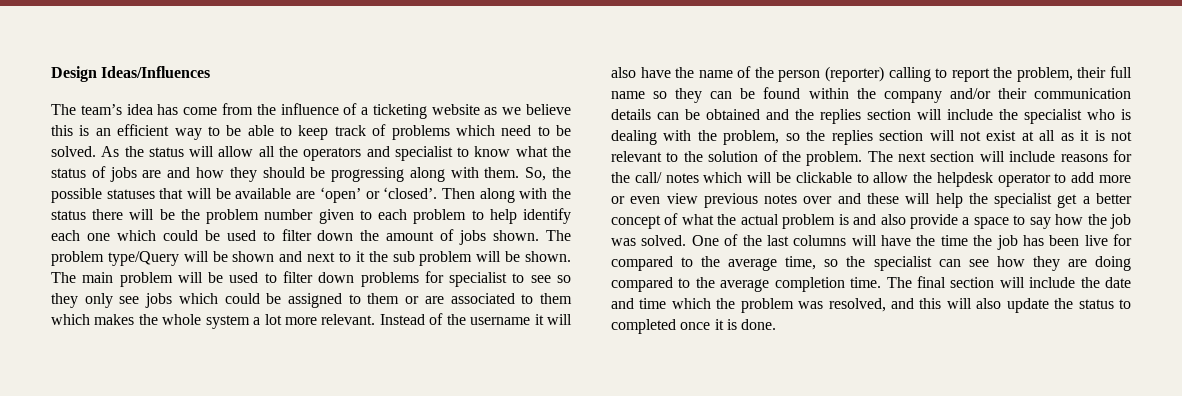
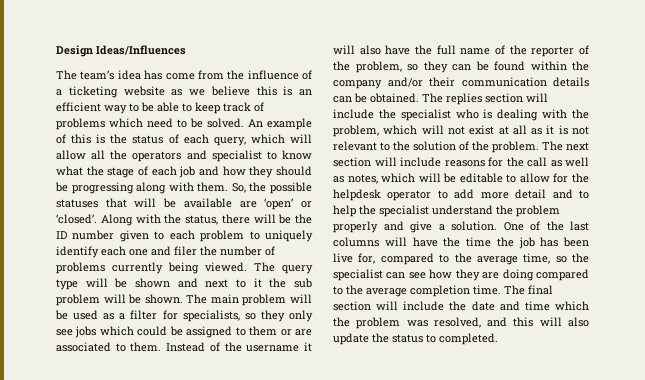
[101,146,184,157] As the status -> [248,118,312,130] [56,134,285,146] An example of this is the status of each query, which
[51,166,162,182] status of jobs are -> [107,166,196,178] stage of each job
[441,188,571,203] [51,210,86,220] Then along with the status -> [100,214,218,226] Along with the status,
[206,209,260,224] problem -> [56,231,67,239] ID
[489,209,517,224] help -> [265,230,313,242] uniquely
[116,229,571,245] [51,251,179,266] which could be used to filter down the amount of jobs shown. The problem type/Query -> [151,246,275,256] [56,262,313,274] [56,279,78,290] and filer the number of problems currently being viewed. The query type
[264,271,551,287] to filter down problems for specialist to see -> [103,310,240,322] as a filter for specialists,
[540,293,572,304] [51,314,376,329] them which makes the whole system a lot more relevant. -> [130,342,162,352] them.
(695, 72) none -> [436,45,456,55] full
[778,66,1132,82] [611,91,645,99] person (reporter) calling to report the problem, their full name -> [531,45,589,57] [333,61,402,73] reporter of the problem,
[706,109,814,120] obtained and the -> [370,93,443,103] obtained. The
[785,130,924,145] so the replies section -> [383,125,418,135] which
[634,172,699,183] call/ notes -> [527,157,589,167] [333,174,378,184] call as well as notes,
[795,172,852,183] clickable -> [459,173,503,183] editable
(909, 177) none -> [553,173,569,183] for
[611,193,1132,208] [611,213,1131,229] [611,235,687,246] or even view previous notes over and these will help the specialist get a better concept of what the actual problem is and also provide a space to say how the job was solved. -> [515,189,589,199] [333,205,560,217] [333,221,497,233] detail and to help the specialist understand the problem properly and give a solution.
[1113,234,1132,246] for -> [358,253,376,264] for,
[611,319,777,334] completed once it is done. -> [439,333,498,345] completed.

